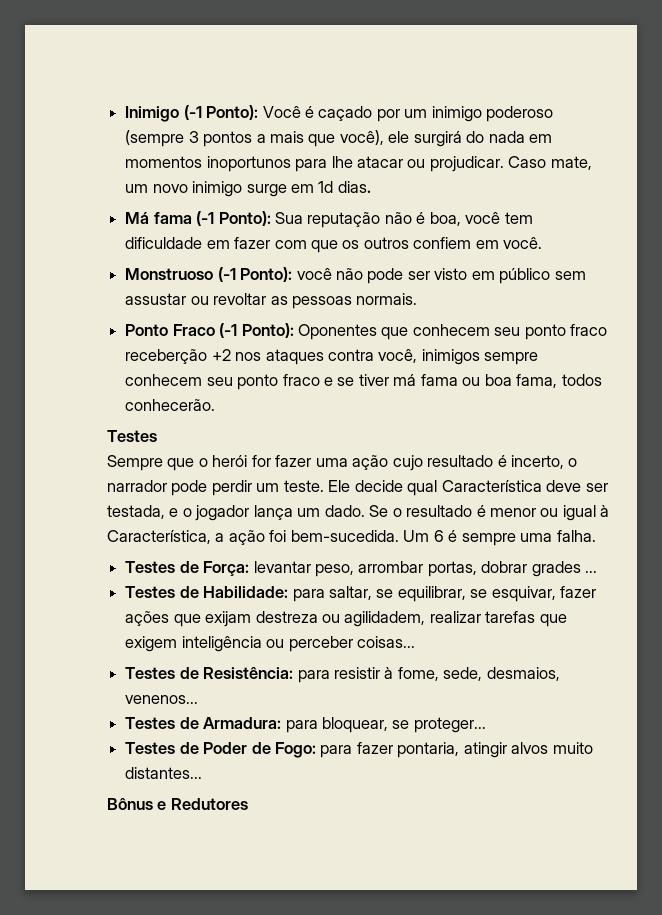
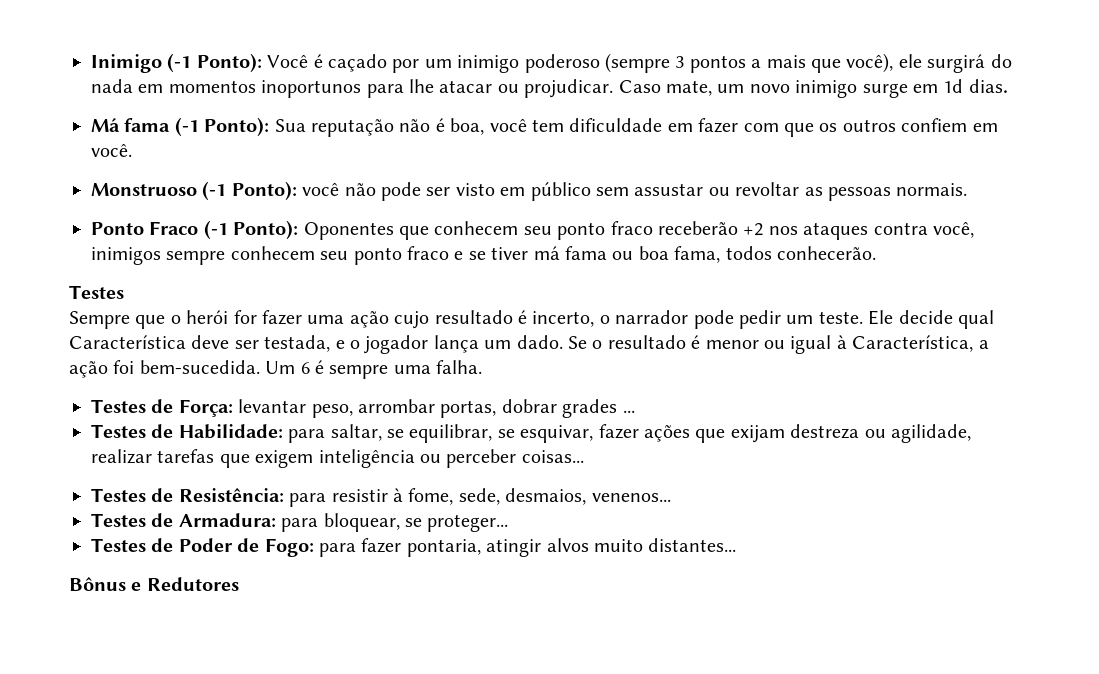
[125,349,208,364] receberção -> [657,221,738,235] receberão
[211,480,252,496] perdir -> [738,310,781,329] pedir
[344,611,426,627] agilidadem, -> [890,424,971,443] agilidade,

